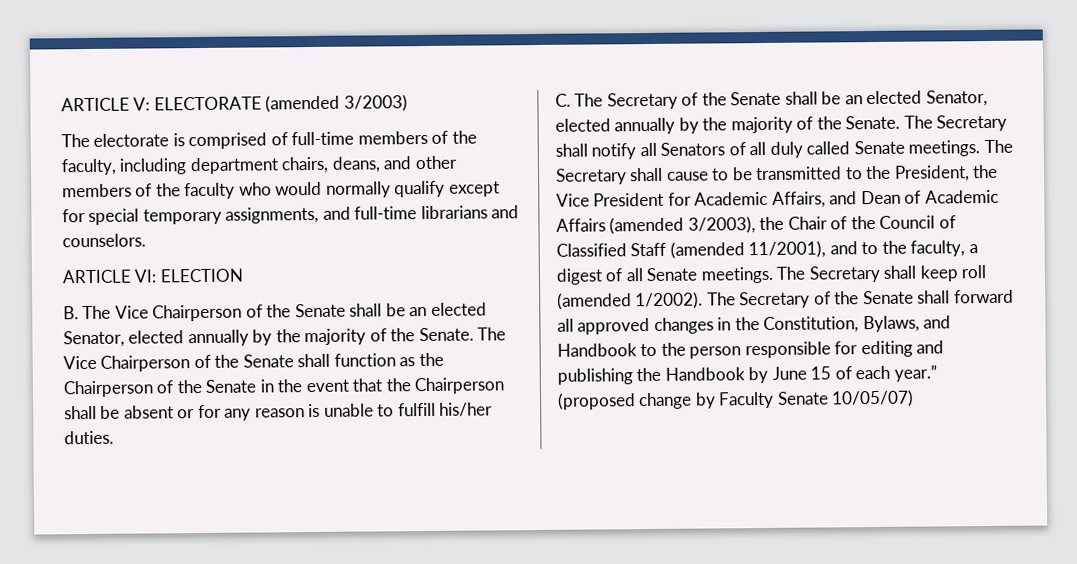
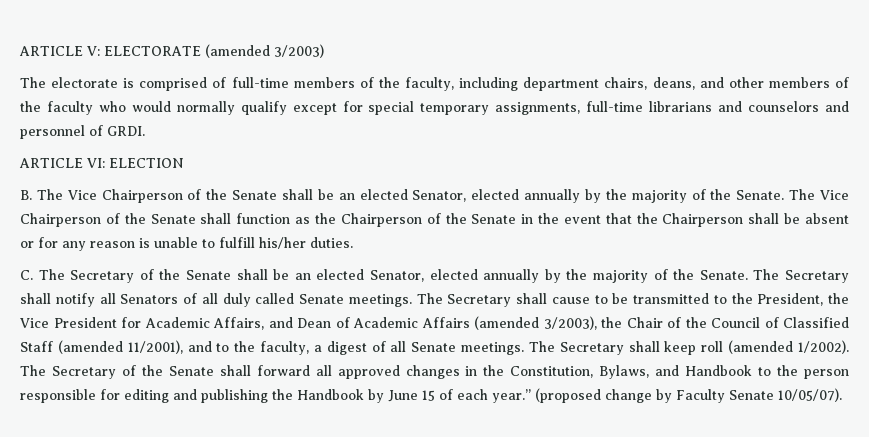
[322,206,351,220] and -> (581, 108) none
[62,233,146,248] counselors. -> [748,101,849,112] [20,125,145,139] counselors and personnel of GRDI.
[831,389,915,408] 10/05/07) -> [778,388,842,402] 10/05/07).

